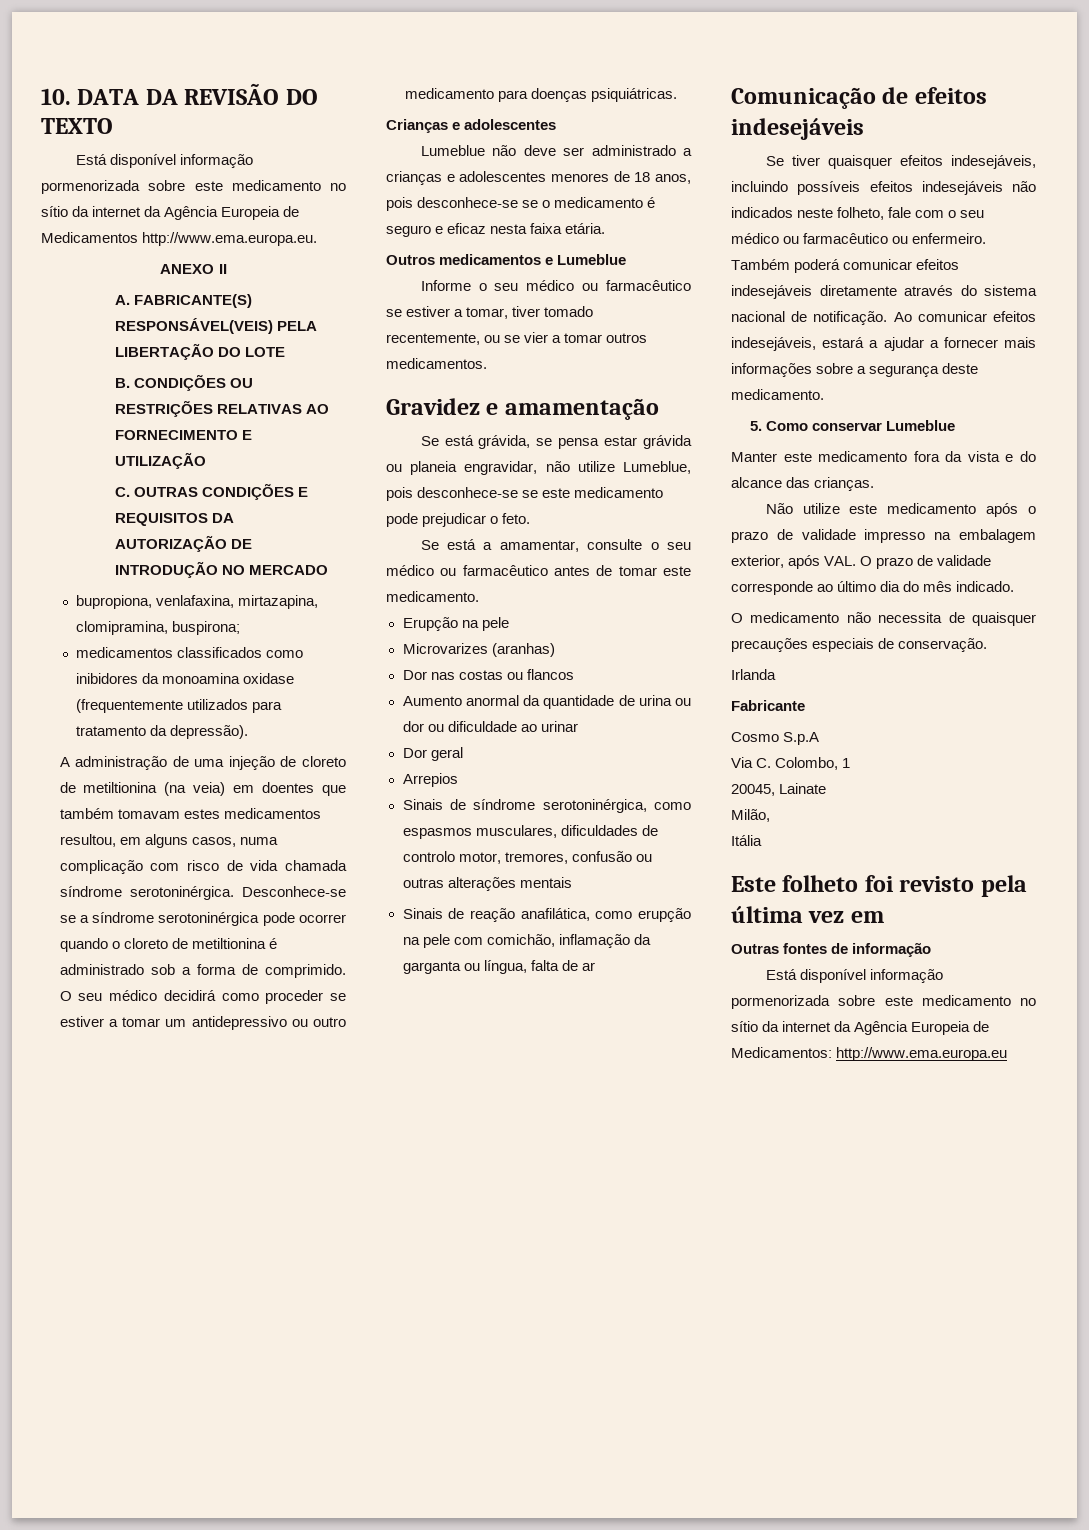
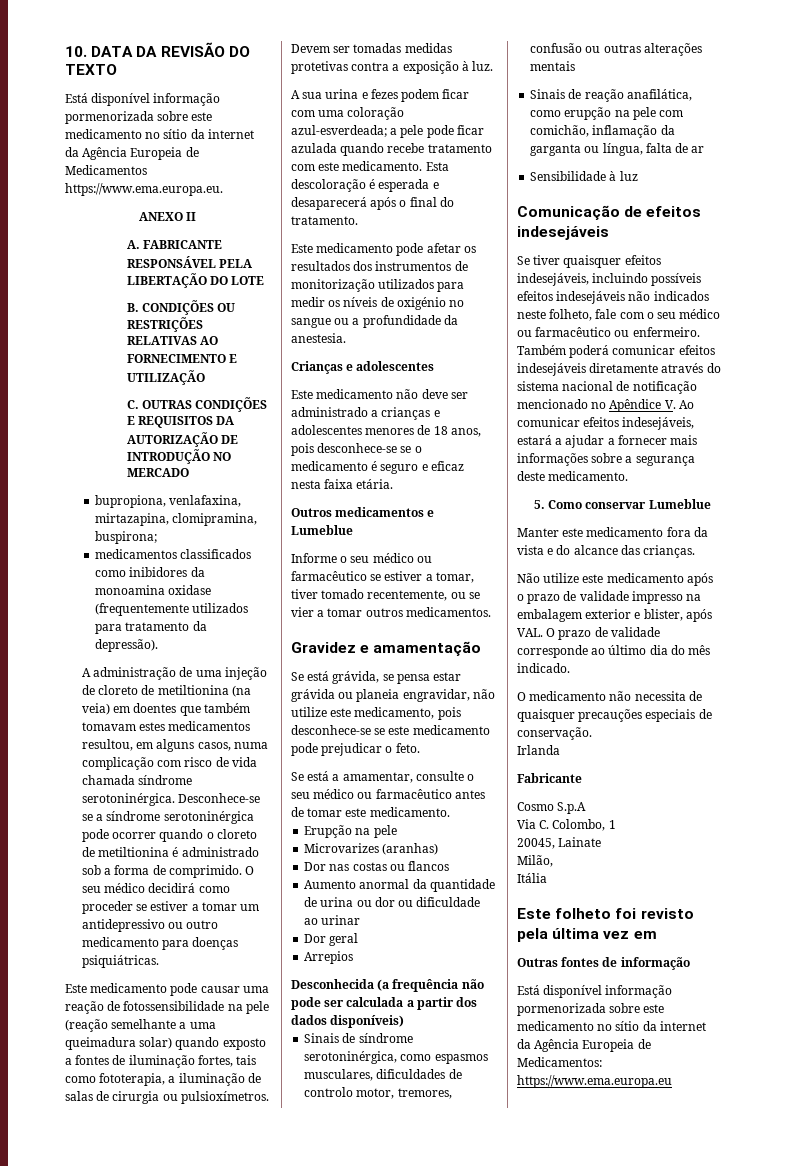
[142,232,318,246] http://www.ema.europa.eu. -> [65,183,223,196] https://www.ema.europa.eu.
[134,294,253,308] [115,318,274,334] FABRICANTE(S) RESPONSÁVEL(VEIS) -> [142,240,222,249] [126,256,216,268] FABRICANTE RESPONSÁVEL
(677, 95) none -> [65,983,269,996] [65,1001,269,1014] [65,1019,216,1032] [65,1037,266,1050] [65,1055,257,1068] [65,1073,261,1086] [65,1091,269,1104] [291,43,452,53] [291,61,494,74] [291,89,470,102] [291,107,405,120] [291,125,484,138] [291,143,492,156] [291,161,449,171] [291,179,439,192] [291,197,454,210] [291,216,358,225] [291,243,476,256] [291,261,468,271] [291,279,465,292] [291,297,465,310] [291,315,458,328] [291,333,346,343] // Este medicamento pode causar uma reação de fotossensibilidade na pele (reação semelhante a uma queimadura solar) quando exposto a fontes de iluminação fortes, tais como fototerapia, a iluminação de salas de cirurgia ou pulsioxímetros. Devem ser tomadas medidas protetivas contra a exposição à luz. // A sua urina e fezes podem ficar com uma coloração azul-esverdeada; a pele pode ficar azulada quando recebe tratamento com este medicamento. Esta descoloração é esperada e desaparecerá após o final do tratamento. // Este medicamento pode afetar os resultados dos instrumentos de monitorização utilizados para medir os níveis de oxigénio no sangue ou a profundidade da anestesia.
[420,145,485,156] Lumeblue -> [291,389,394,399] Este medicamento
[623,461,691,474] Lumeblue, -> [330,707,435,719] este medicamento,
(458, 780) none -> [291,979,484,992] [291,997,478,1010] [291,1015,405,1028] // Desconhecida (a frequência não pode ser calculada a partir dos dados disponíveis)
(595, 966) none -> [530,171,638,181] // Sensibilidade à luz
[813,311,888,325] notificação. -> [632,381,697,394] [517,399,676,412] notificação mencionado no Apêndice V.
[731,555,784,568] exterior, -> [585,609,683,621] exterior e blister,
[836,1047,1008,1061] http://www.ema.europa.eu -> [517,1075,672,1088] https://www.ema.europa.eu

